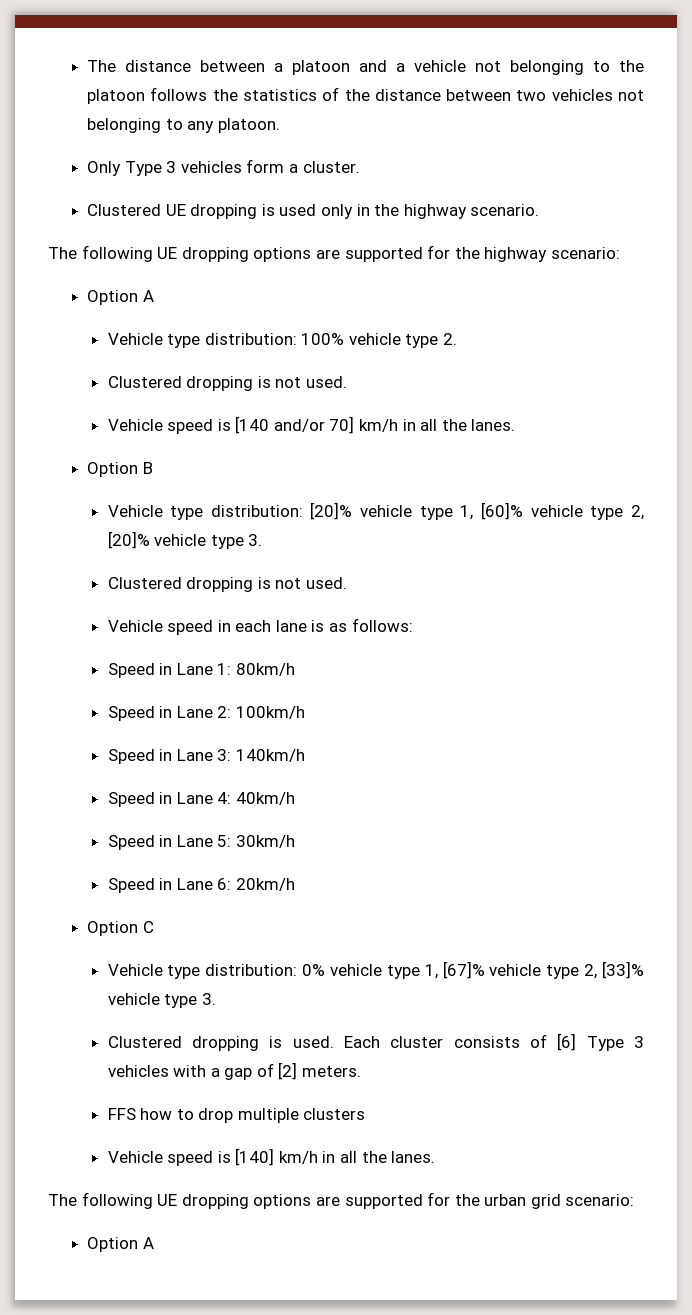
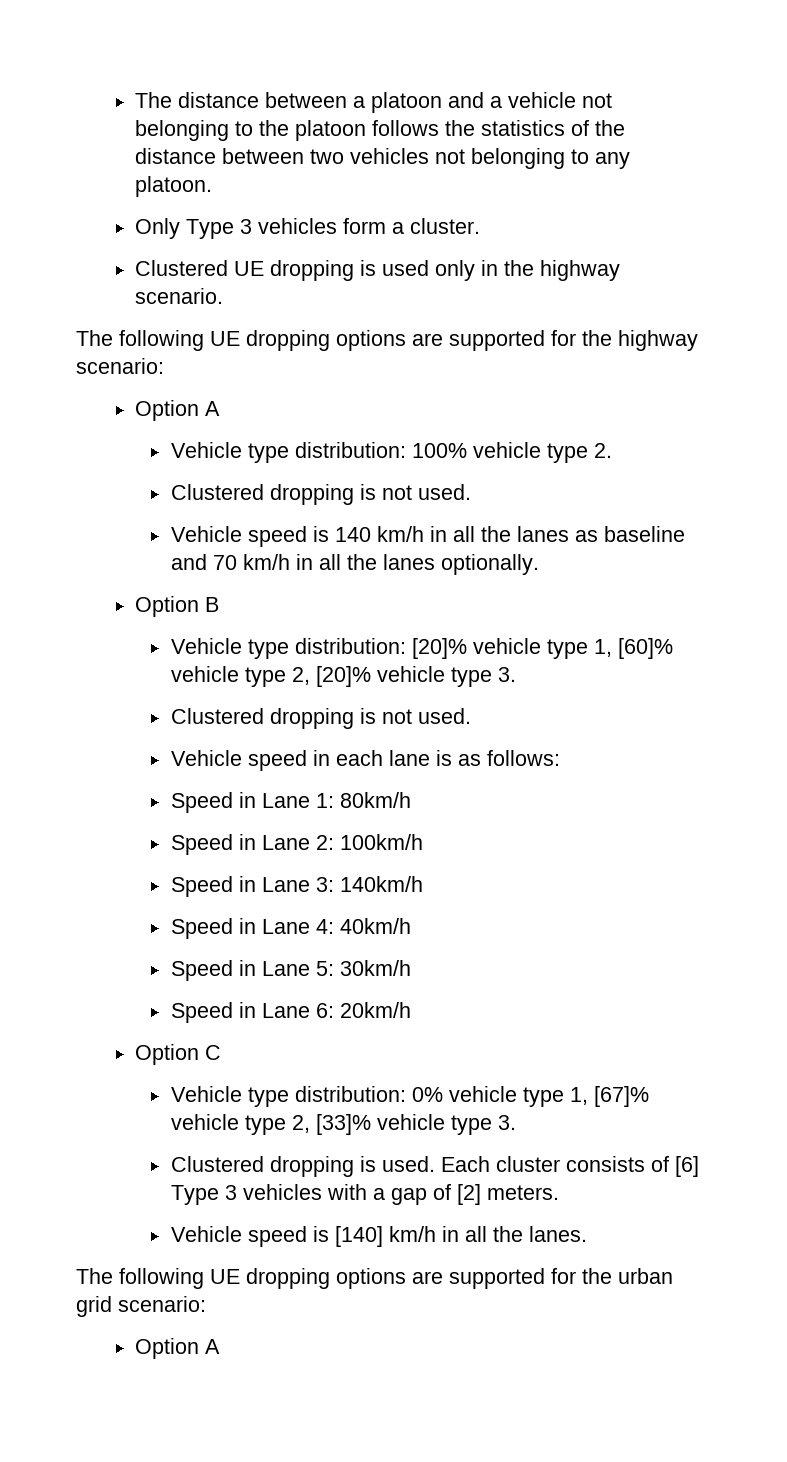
[235,416,516,434] [140 and/or 70] km/h in all the lanes. -> [334,526,685,542] [170,554,539,575] 140 km/h in all the lanes as baseline and 70 km/h in all the lanes optionally.
[107,1108,366,1123] // FFS how to drop multiple clusters -> (559, 1192) none

